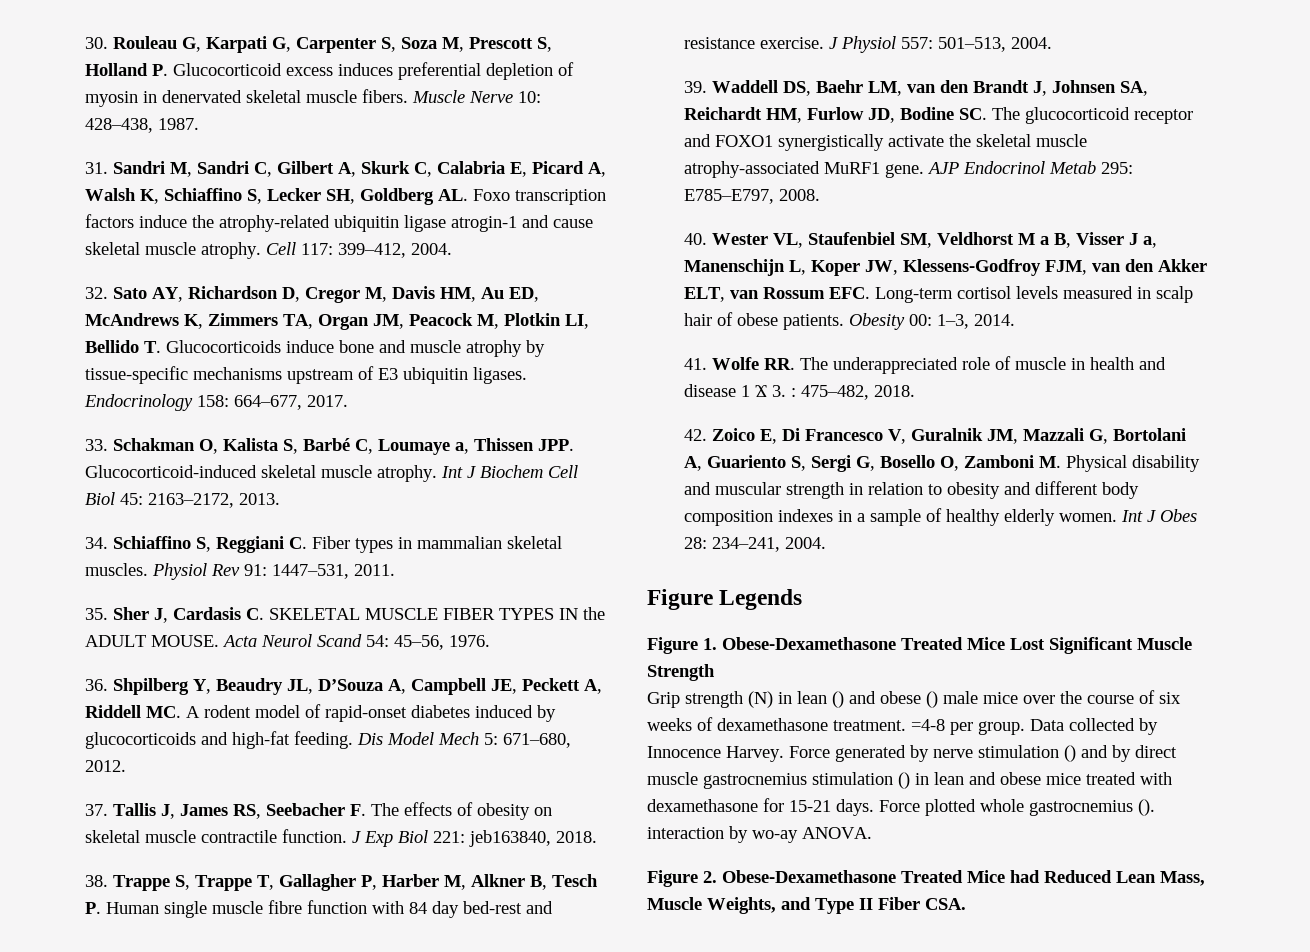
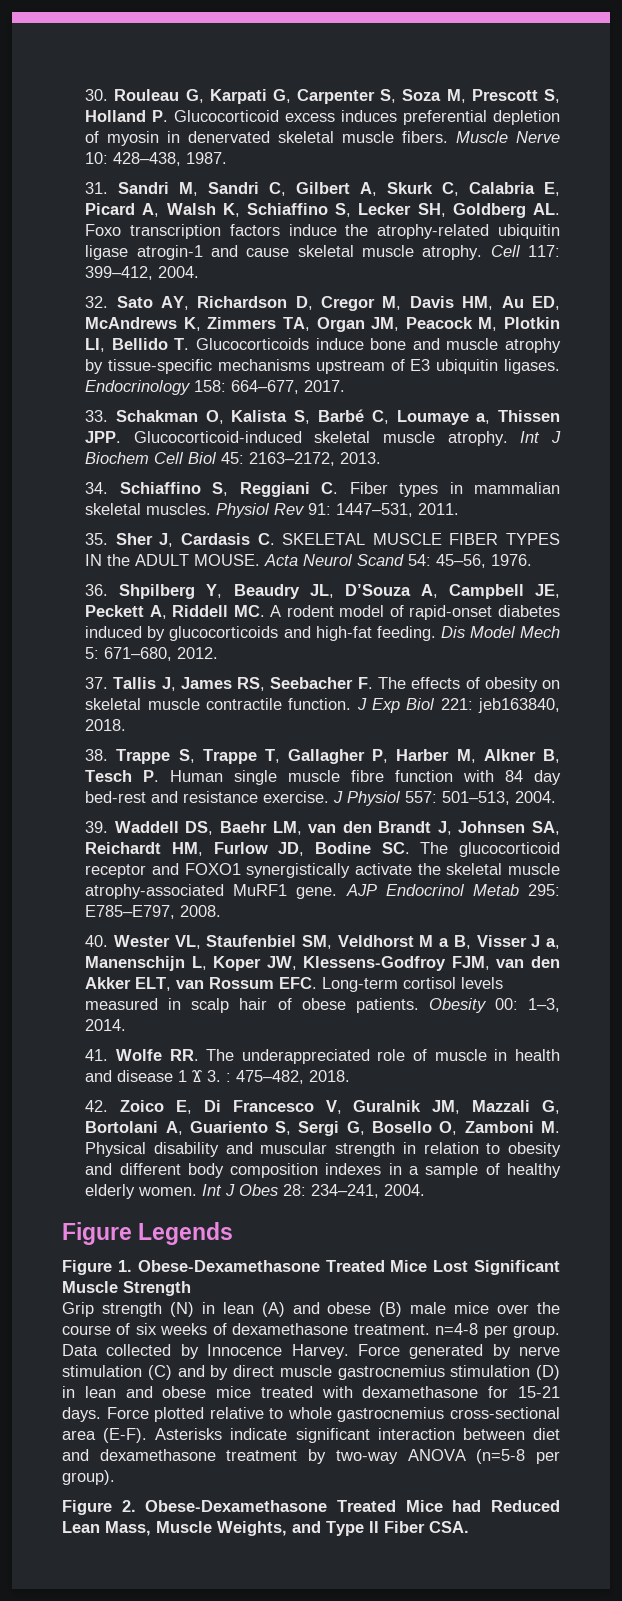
[832,691,938,708] () and obese () -> [261,1302,403,1317] (A) and obese (B)
[911,719,945,731] =4-8 -> [435,1323,479,1335] n=4-8
[1064,745,1076,762] () -> [147,1365,172,1380] (C)
[898,772,910,789] () -> [536,1365,560,1380] (D)
[980,799,1155,816] [647,826,872,843] whole gastrocnemius (). interaction by wo-ay ANOVA. -> [209,1407,560,1422] [62,1428,560,1443] [62,1449,560,1464] [62,1470,115,1485] relative to whole gastrocnemius cross-sectional area (E-F). Asterisks indicate significant interaction between diet and dexamethasone treatment by two-way ANOVA (n=5-8 per group).

